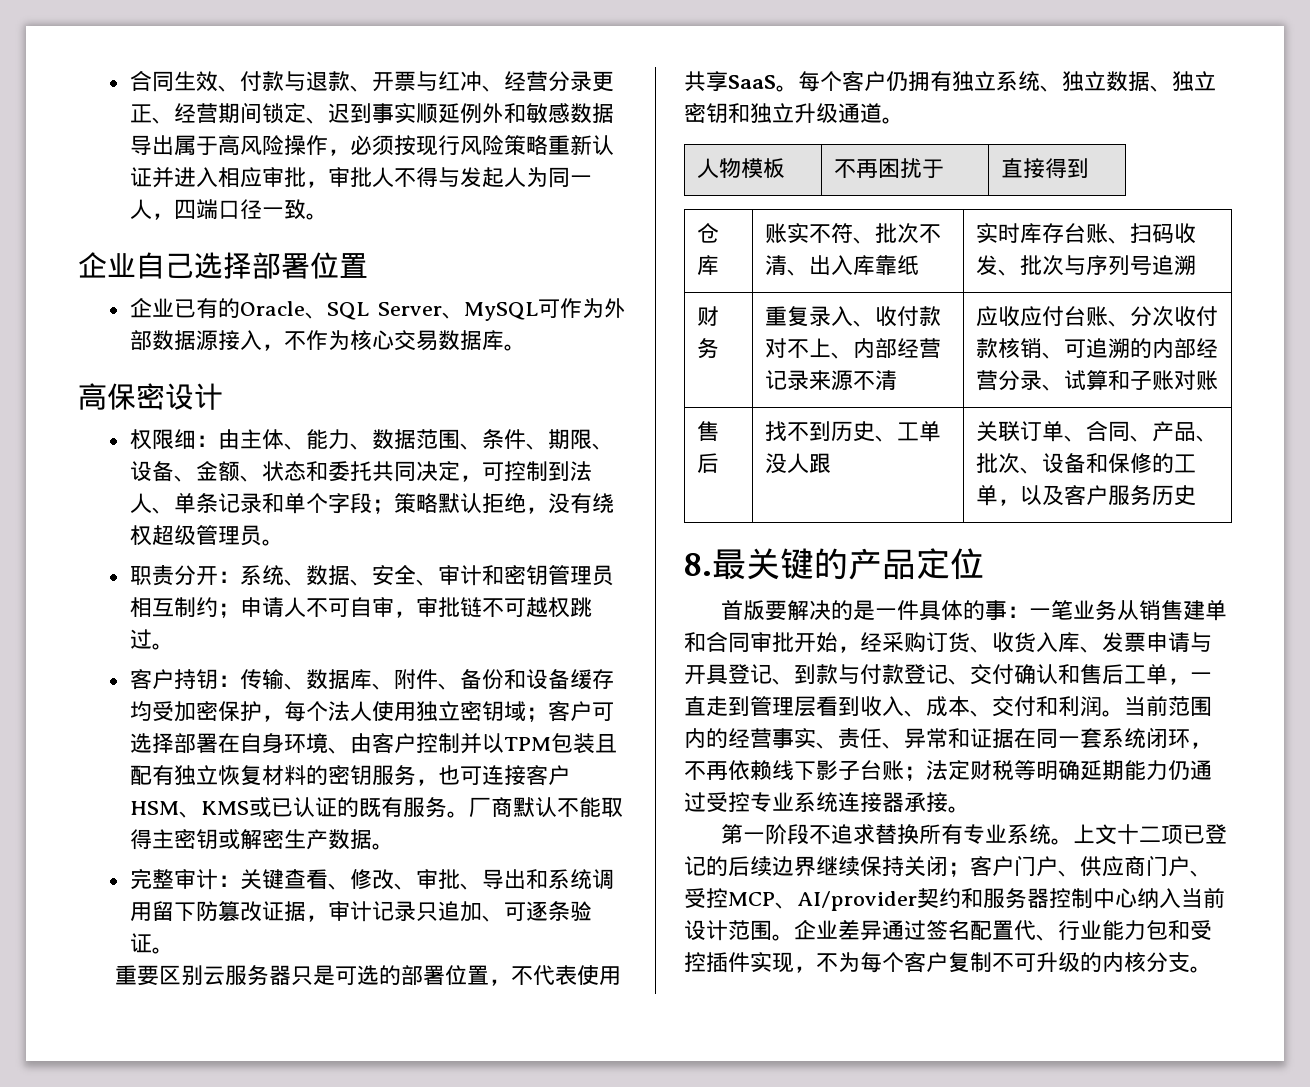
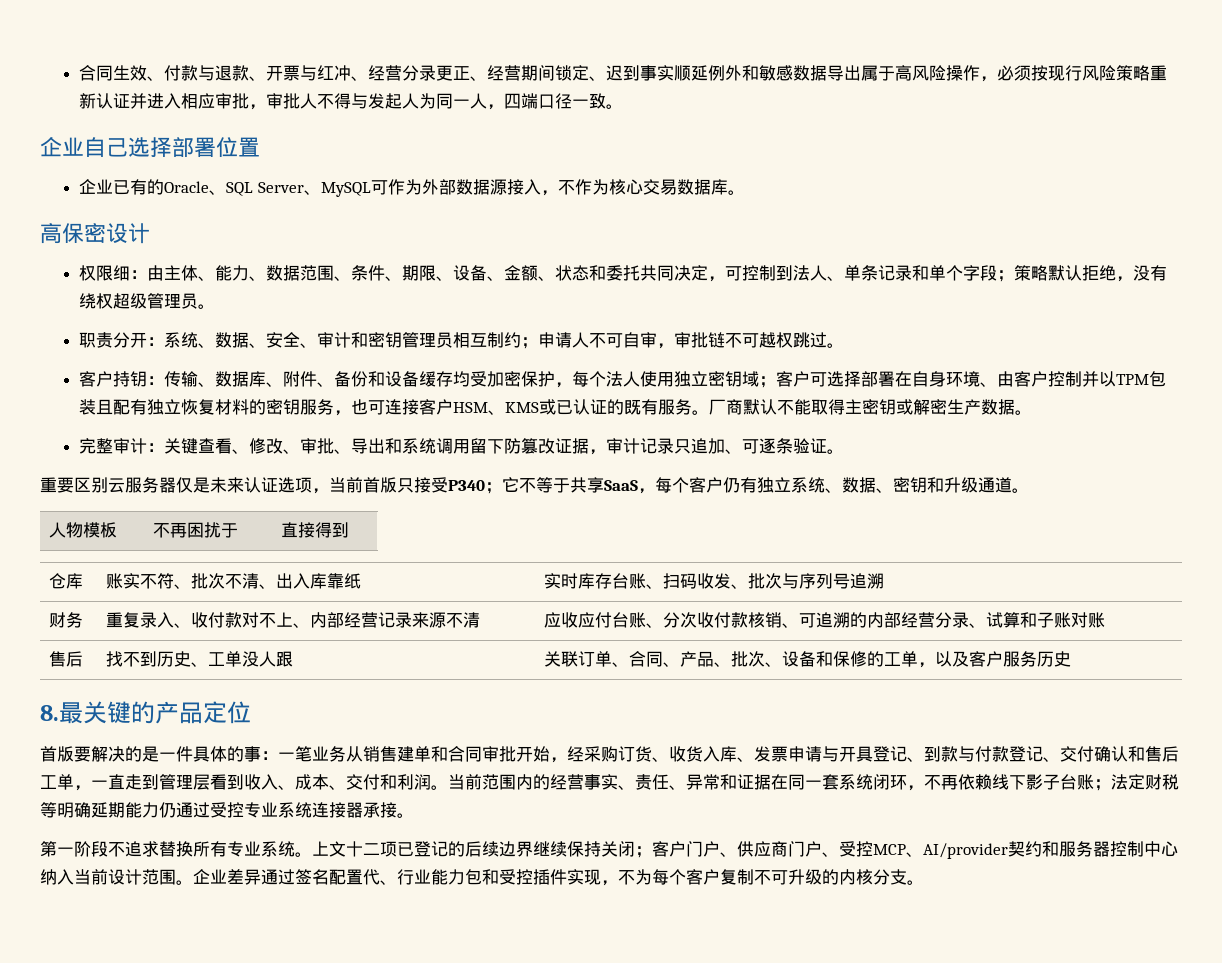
[290,965,621,986] 只是可选的部署位置，不代表使用 -> [176,477,570,494] 仅是未来认证选项，当前首版只接受P340；它不等于
[776,85,798,92] 。 -> [638,488,655,494] ，
[908,71,930,91] 拥 -> (740, 485) none
[1062,71,1216,92] [684,103,794,123] 独立数据、独立密钥和独立 -> [842,477,944,493] 数据、密钥和

